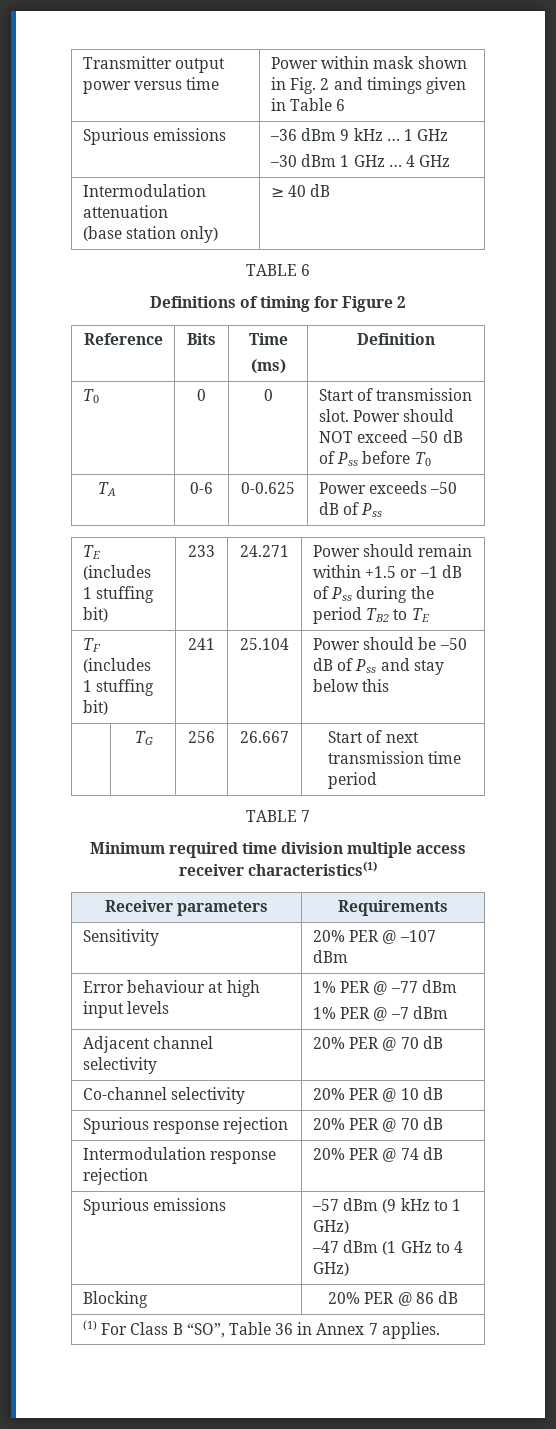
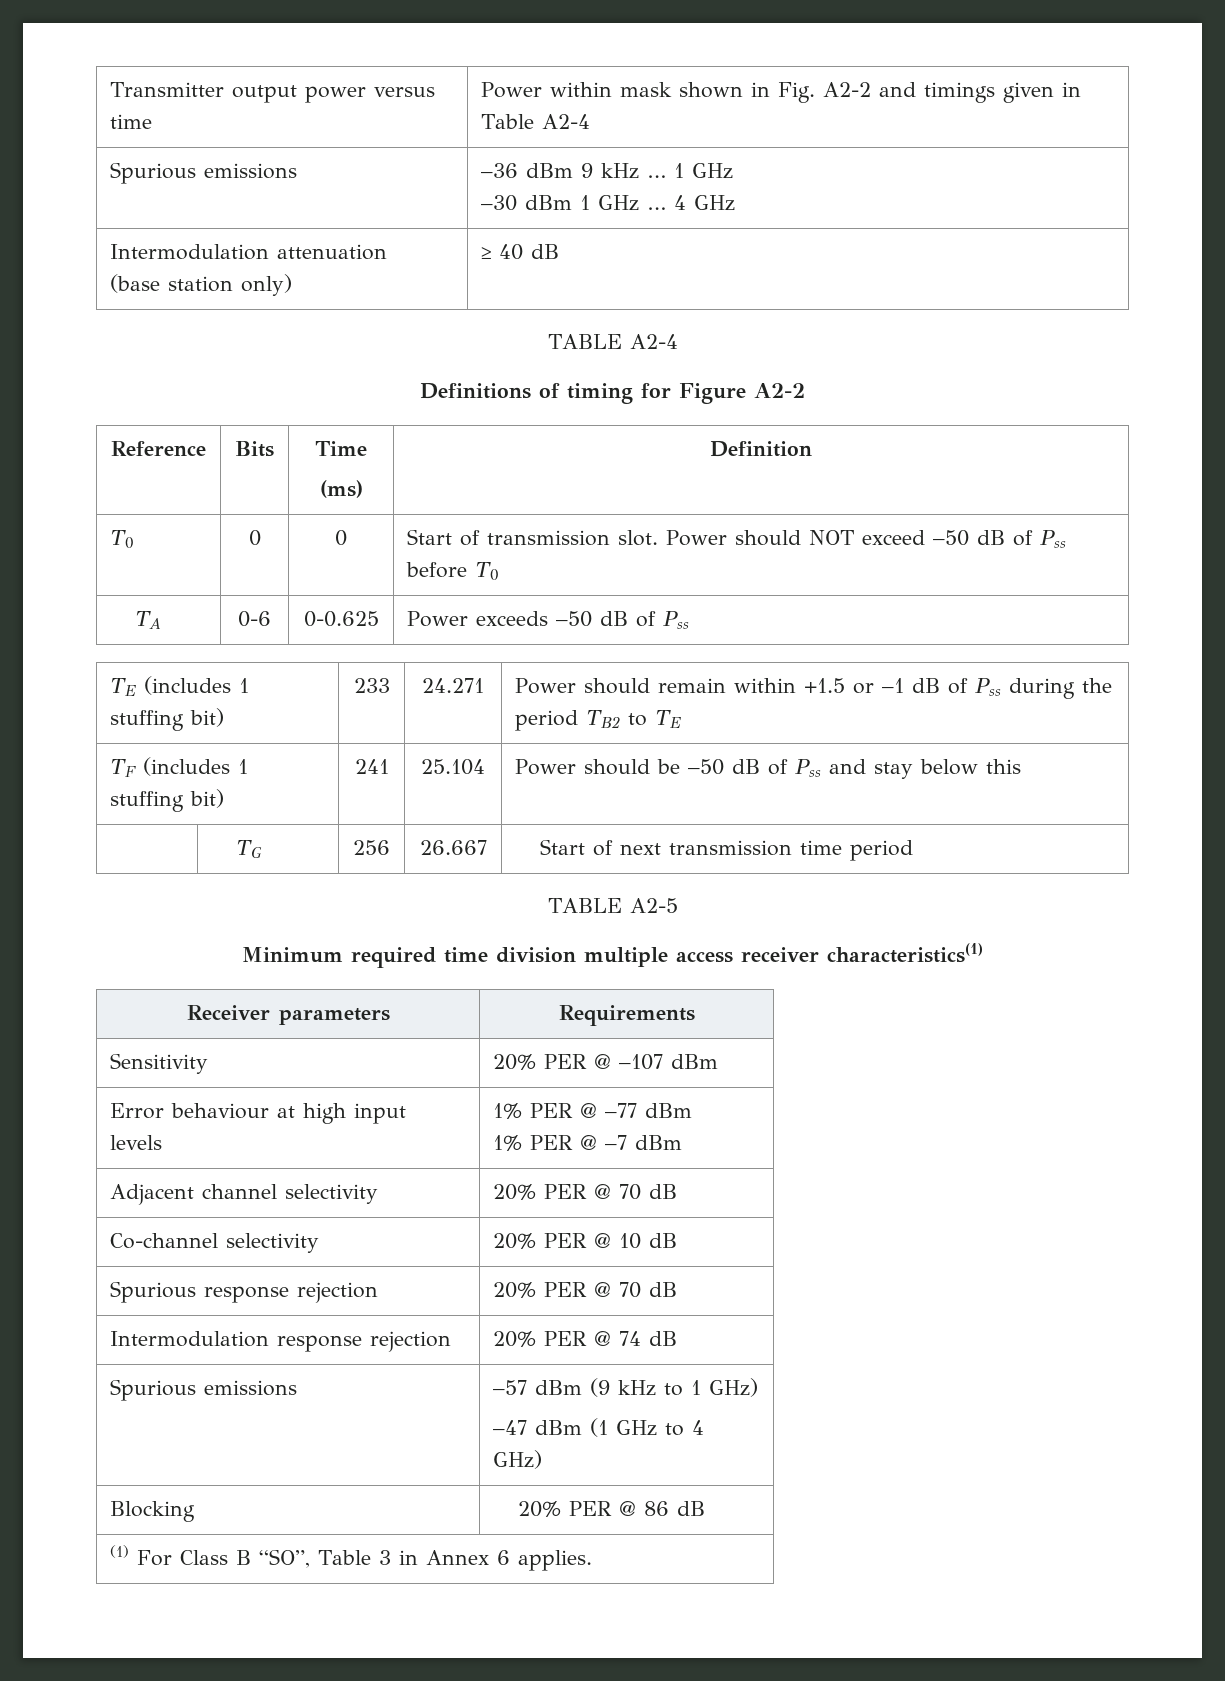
[320,78,330,90] 2 -> [823,82,872,97] A2-2
[336,99,346,111] 6 -> [542,114,591,129] A2-4
[301,264,311,276] 6 -> [629,334,678,349] A2-4
[397,296,407,308] 2 -> [754,383,805,398] A2-2
[301,810,311,822] 7 -> [629,898,678,913] A2-5
[275,1323,294,1335] 36 -> [379,1550,392,1565] 3
[368,1323,378,1335] 7 -> [497,1550,511,1565] 6

